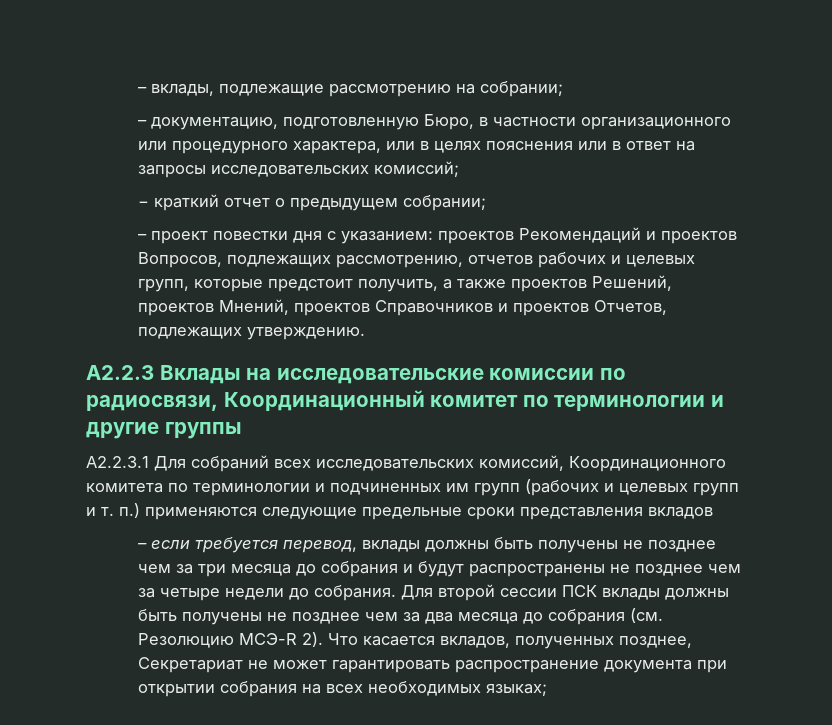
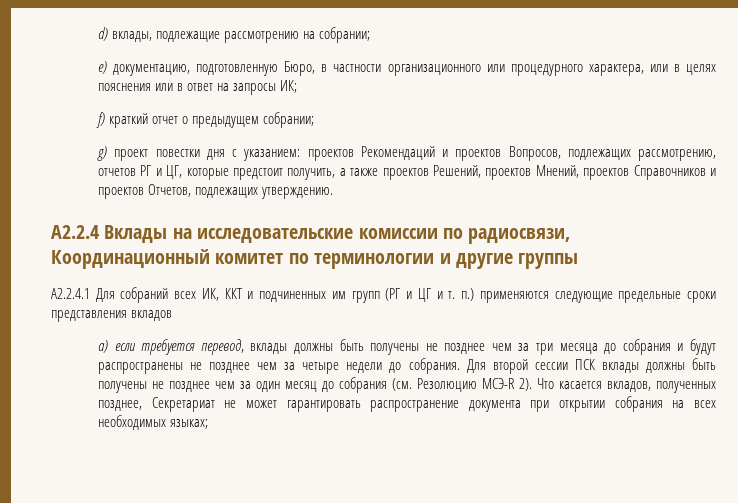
[138,87,148,93] – -> [98,27,109,41] d)
[138,120,148,126] – -> [98,61,108,74] e)
[211,161,460,177] [138,201,150,207] исследовательских комиссий; // − -> [280,80,298,93] [96,112,106,128] ИК; // f)
[138,234,148,240] – -> [97,146,108,161] g)
[538,252,696,268] [138,279,190,292] рабочих и целевых групп, -> [140,165,183,179] РГ и ЦГ,
[86,365,154,380] А2.2.3 -> [51,225,99,239] А2.2.4
[86,456,149,468] А2.2.3.1 -> [51,288,90,299] А2.2.4.1
[316,455,726,472] [86,479,739,496] исследовательских комиссий, Координационного комитета по терминологии и подчиненных им групп (рабочих и целевых групп -> [201,288,431,303] ИК, ККТ и подчиненных им групп (РГ и ЦГ
[138,543,148,549] – -> [98,340,109,353] a)
[425,612,519,624] два месяца -> [256,381,318,392] один месяц

